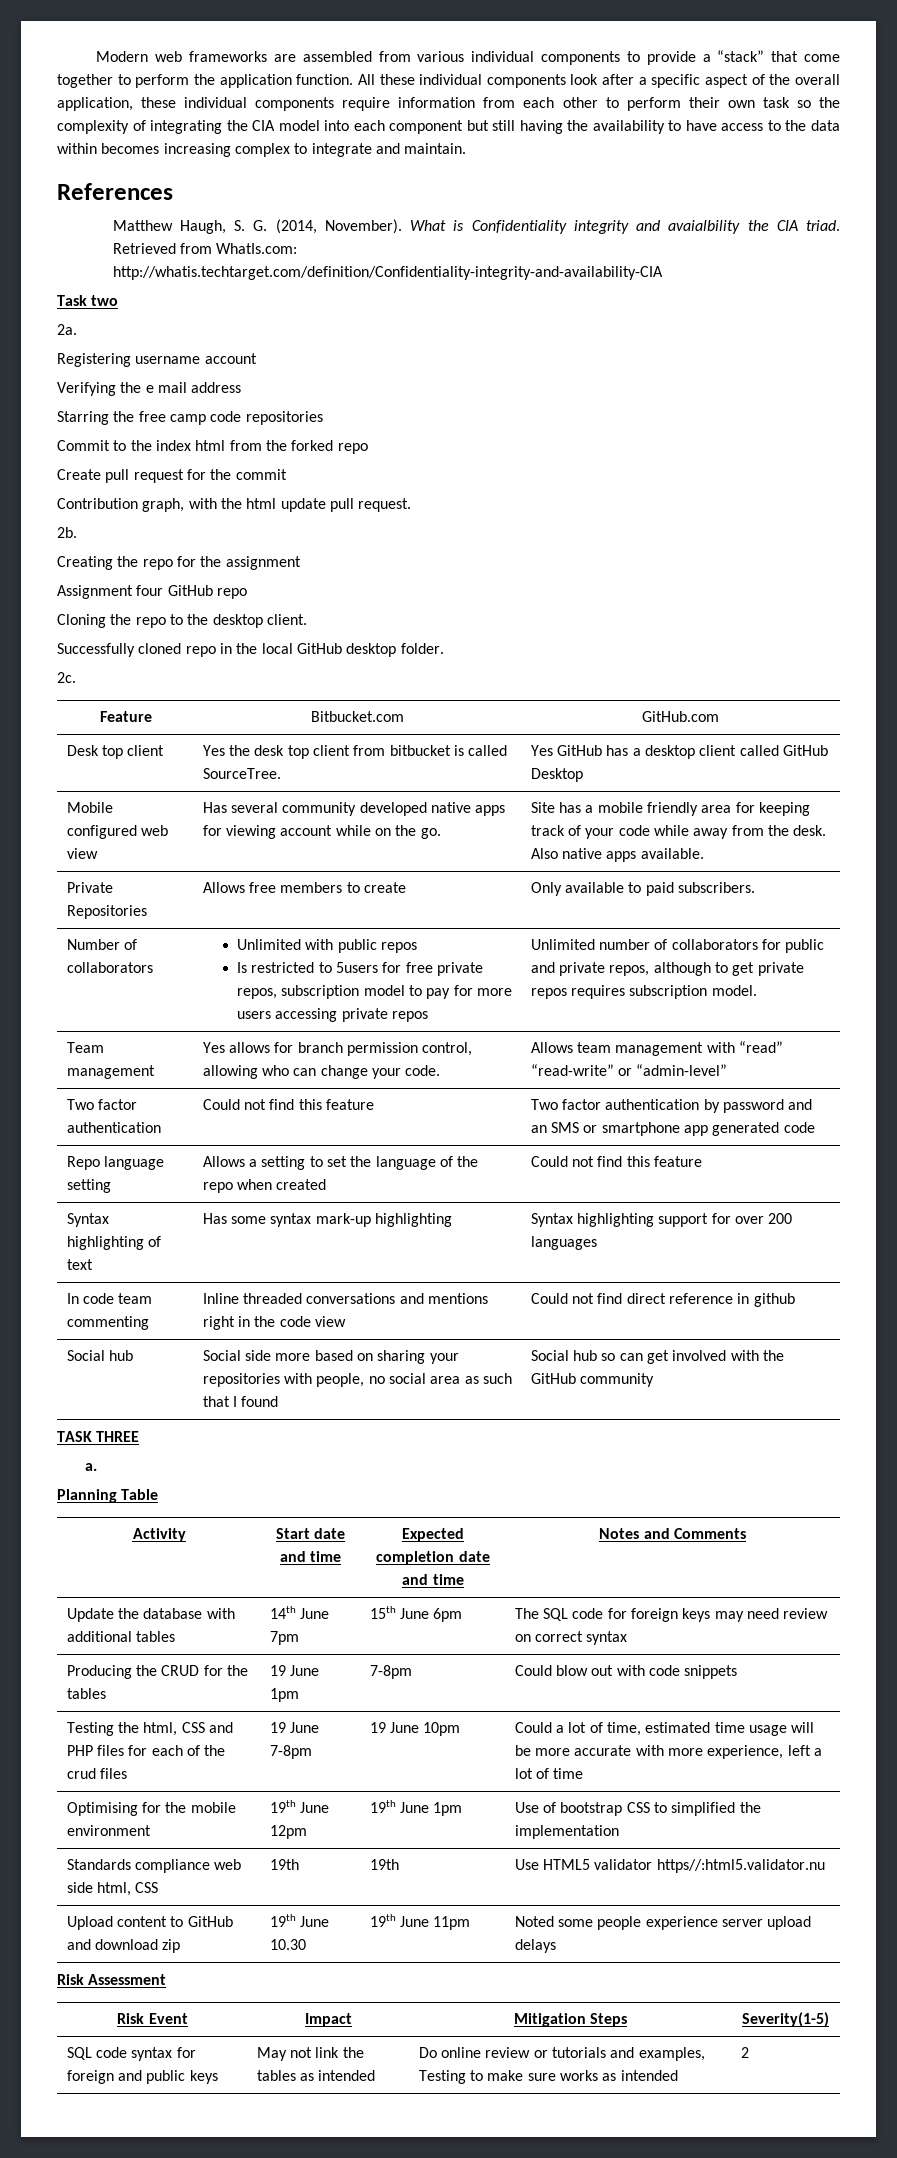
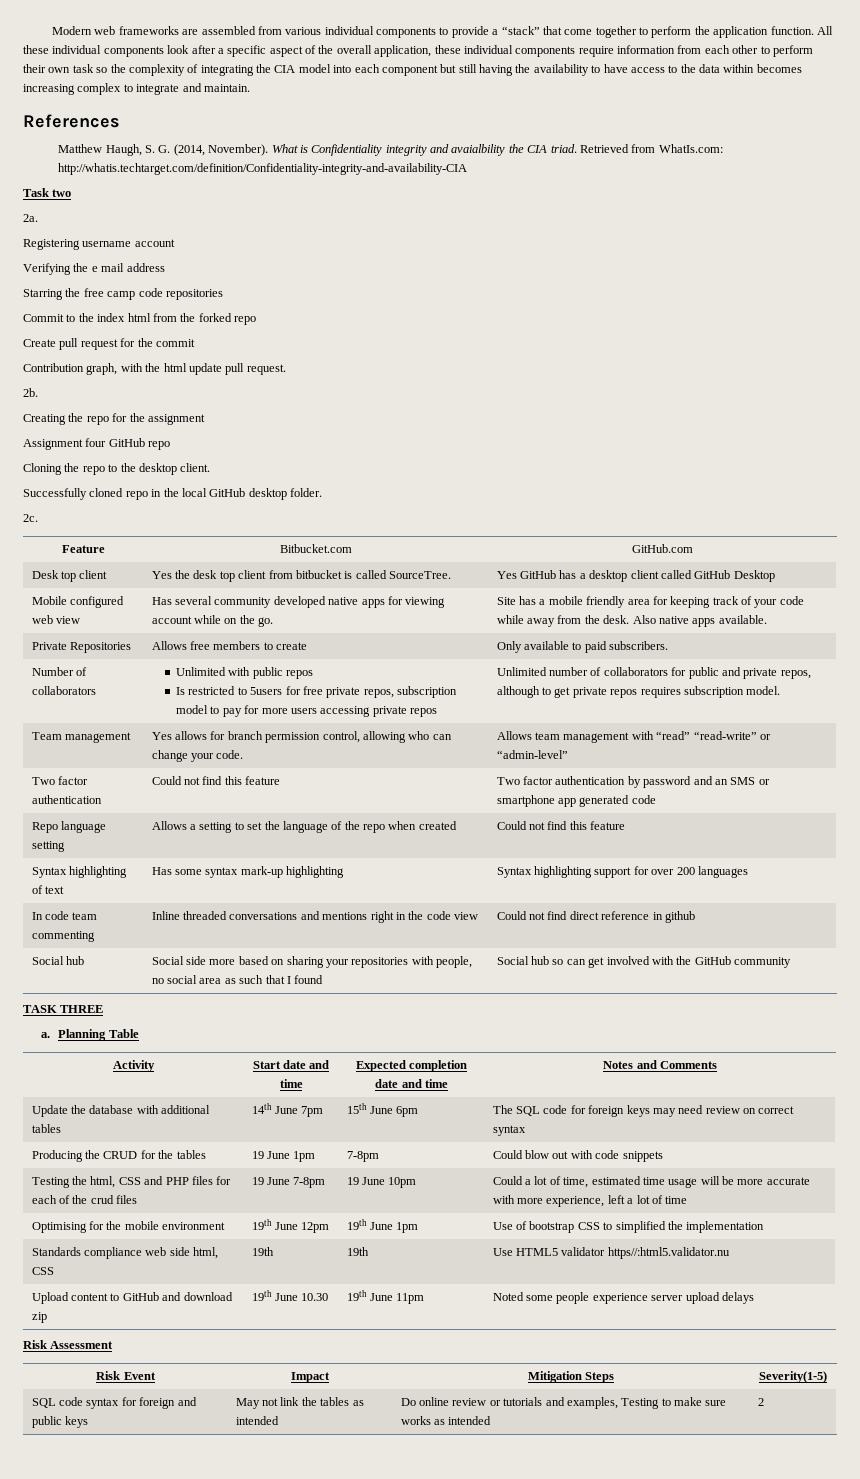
(97, 1467) // -> (50, 1035) none

